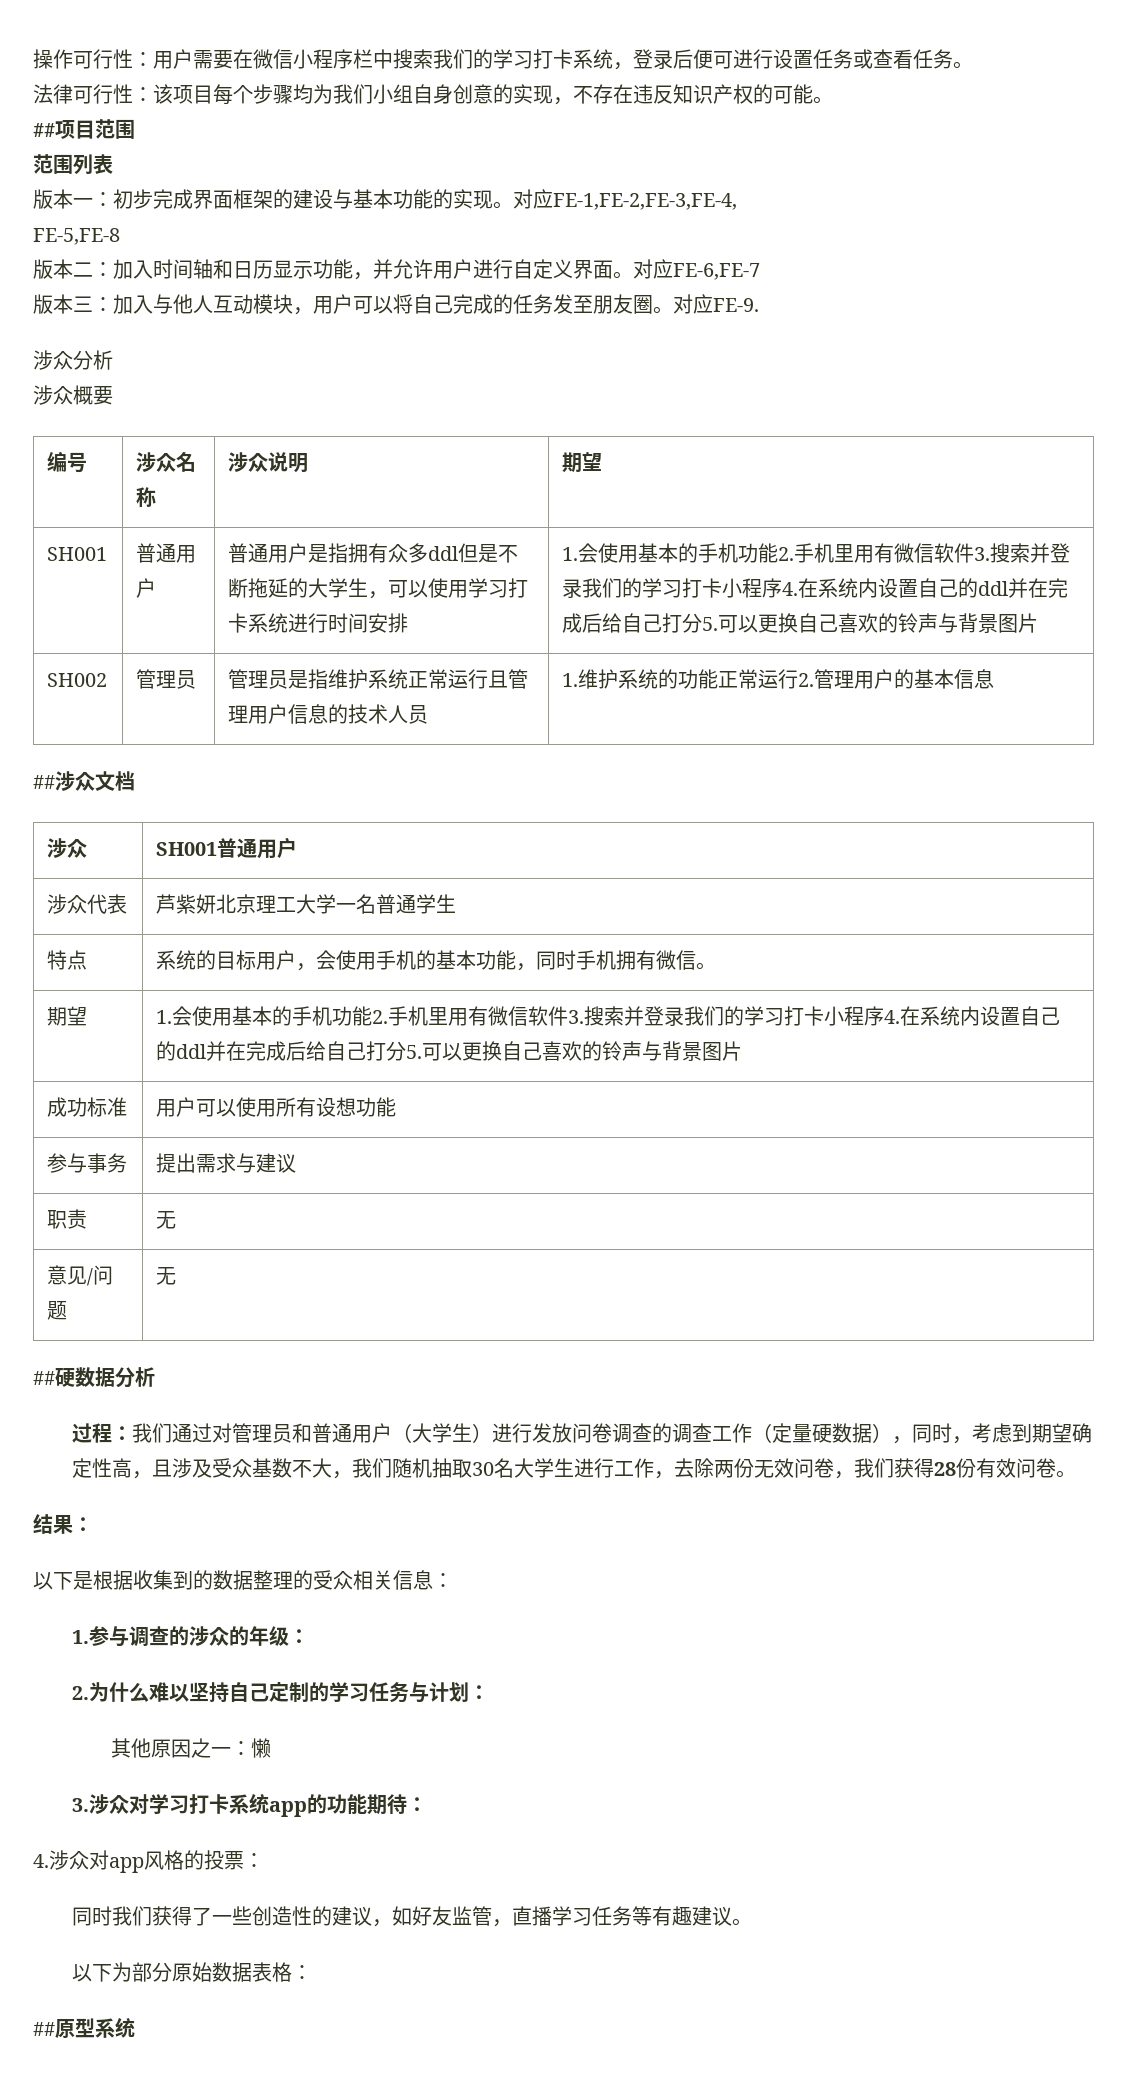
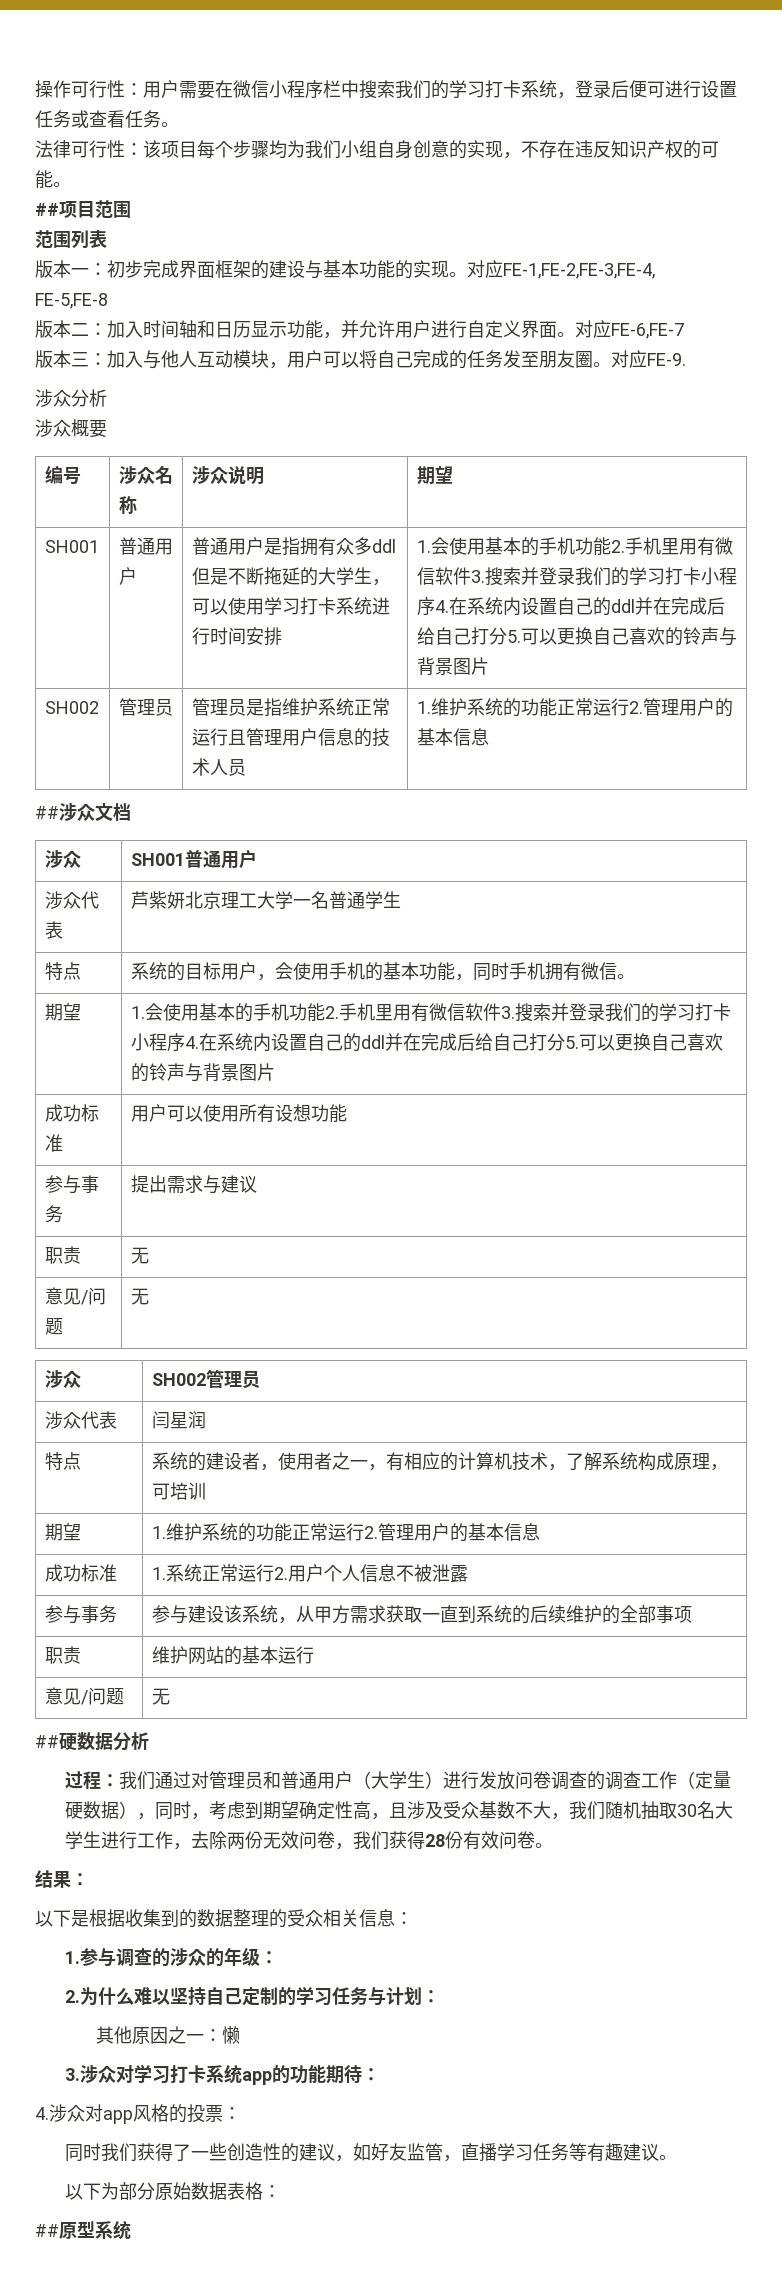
(177, 1276) none -> [44,1370,81,1389] [151,1369,260,1389] [44,1411,117,1429] [151,1411,206,1429] [44,1452,81,1470] [151,1452,728,1471] [151,1482,206,1500] [44,1523,81,1541] [151,1523,540,1542] [44,1564,117,1582] [151,1564,468,1582] [44,1605,117,1624] [151,1605,692,1624] [44,1646,81,1664] [151,1646,314,1665] [44,1687,124,1705] [151,1688,170,1705] // 涉众 | SH002管理员 // 涉众代表 | 闫星润 // 特点 | 系统的建设者，使用者之一，有相应的计算机技术，了解系统构成原理，可培训 // 期望 | 1.维护系统的功能正常运行2.管理用户的基本信息 // 成功标准 | 1.系统正常运行2.用户个人信息不被泄露 // 参与事务 | 参与建设该系统，从甲方需求获取一直到系统的后续维护的全部事项 // 职责 | 维护网站的基本运行 // 意见/问题 | 无

